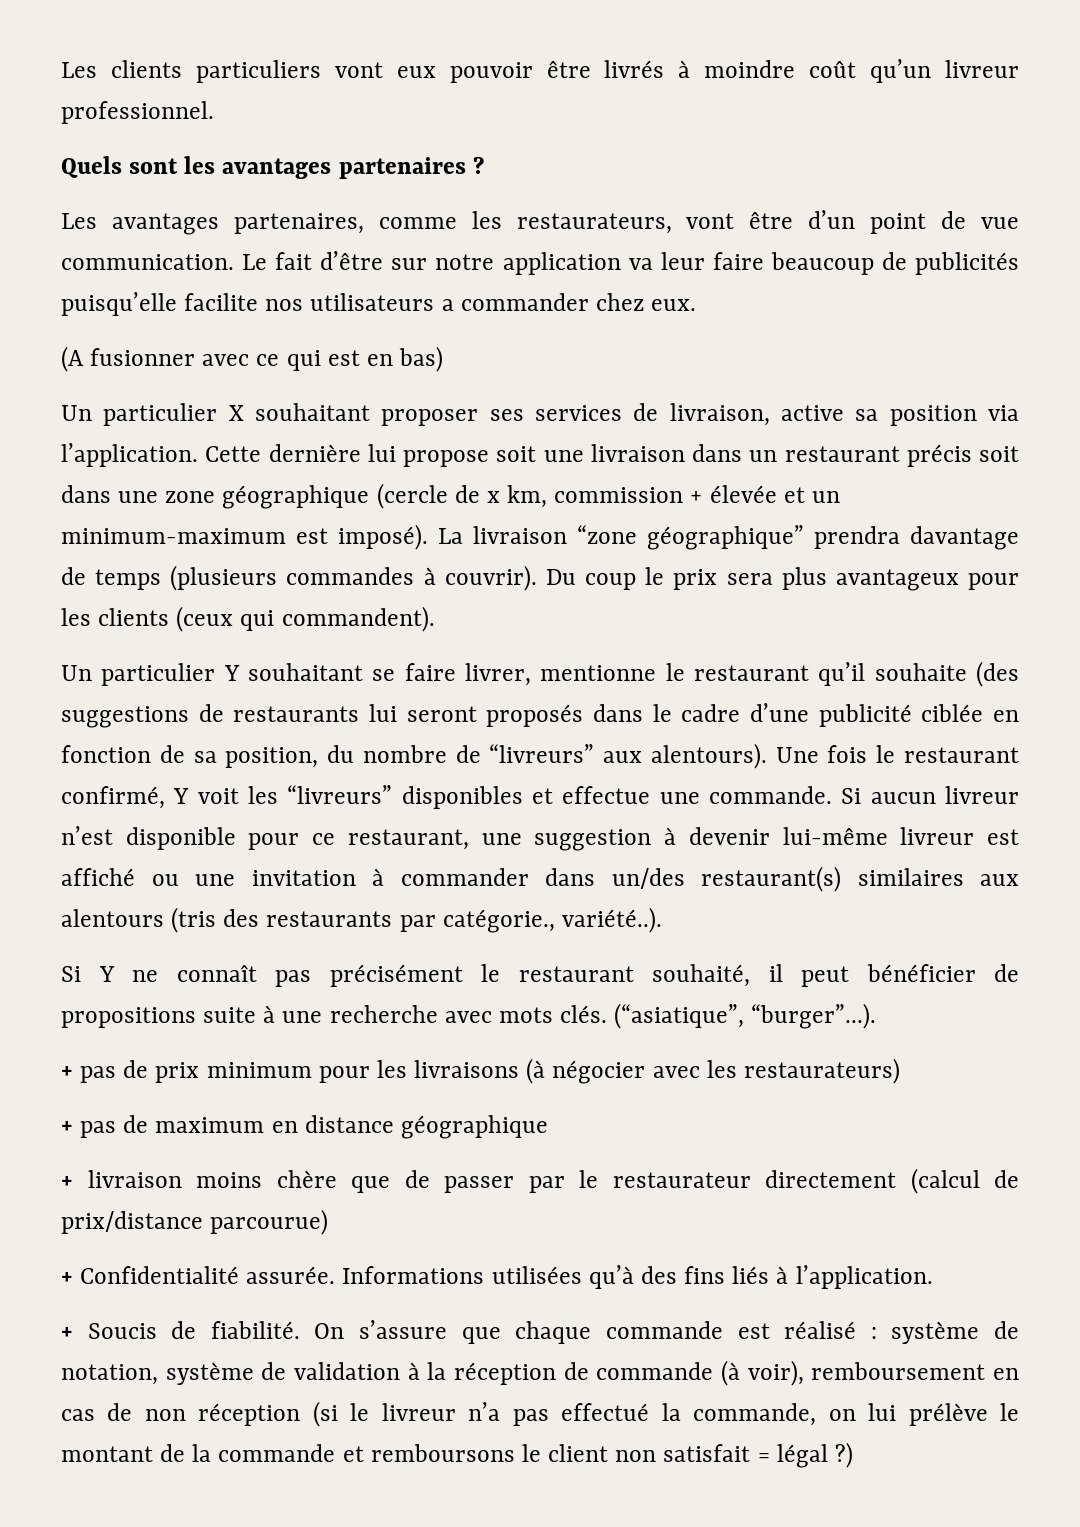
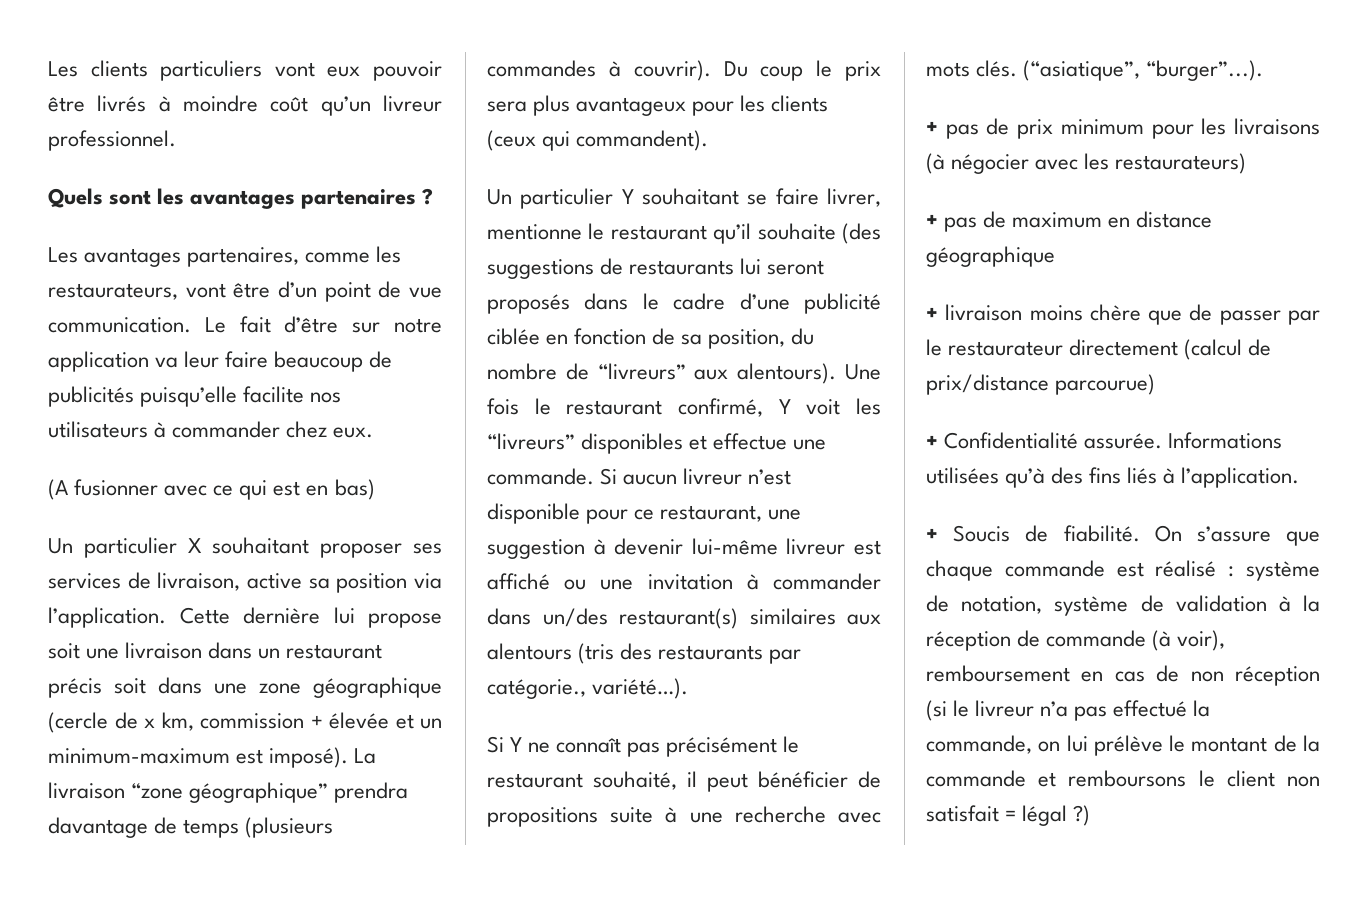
[441,299,454,311] a -> [154,422,167,438] à
[561,907,662,933] variété..). -> [592,678,689,699] variété…).

